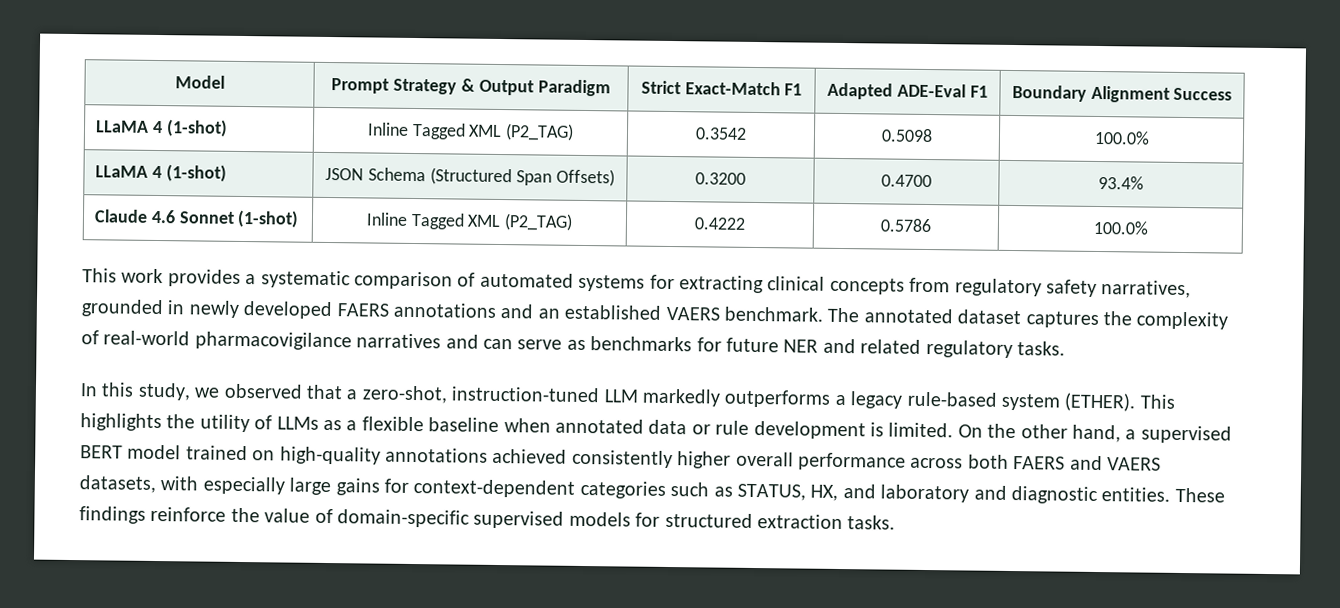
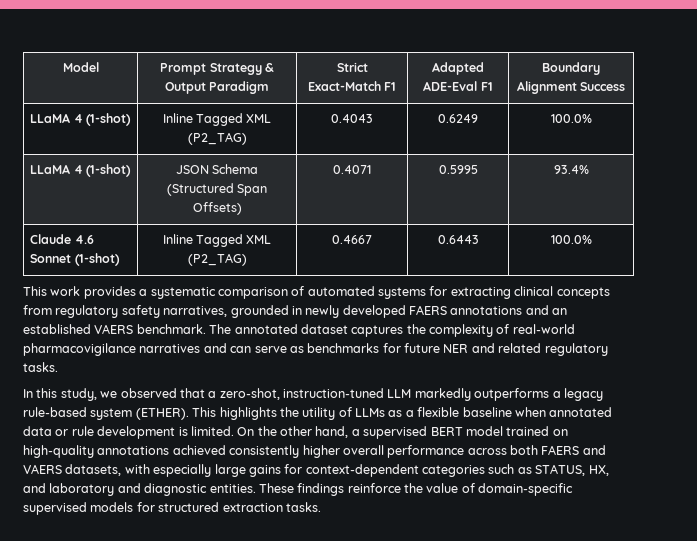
[695,127,747,140] [881,128,933,143] 0.3542 | 0.5098 -> [331,114,373,123] [438,114,478,123] 0.4043 | 0.6249
[695,172,746,185] [881,174,932,188] 0.3200 | 0.4700 -> [333,165,371,174] [438,165,478,174] 0.4071 | 0.5995
[694,217,746,230] [880,218,932,233] 0.4222 | 0.5786 -> [332,235,372,244] [437,235,479,244] 0.4667 | 0.6443

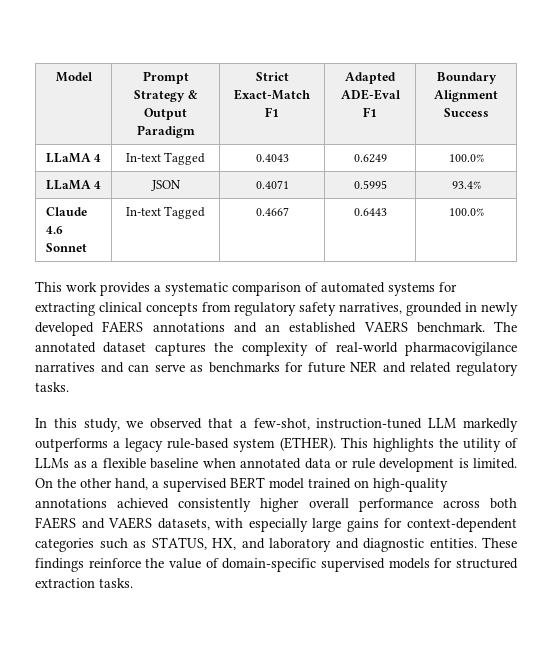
[86,113,132,126] [162,113,272,126] [187,132,247,145] (1-shot) | Inline Tagged XML (P2_TAG) -> [125,152,206,165] | In-text Tagged
[86,164,132,177] (1-shot) -> (102, 185) none
[212,164,259,174] [166,183,268,196] [192,202,242,215] Schema (Structured Span Offsets) -> (181, 185) none
[74,253,120,266] [162,234,272,247] [187,253,247,266] (1-shot) | Inline Tagged XML (P2_TAG) -> [125,206,206,219] | In-text Tagged
[219,388,280,400] zero-shot, -> [253,418,310,430] few-shot,

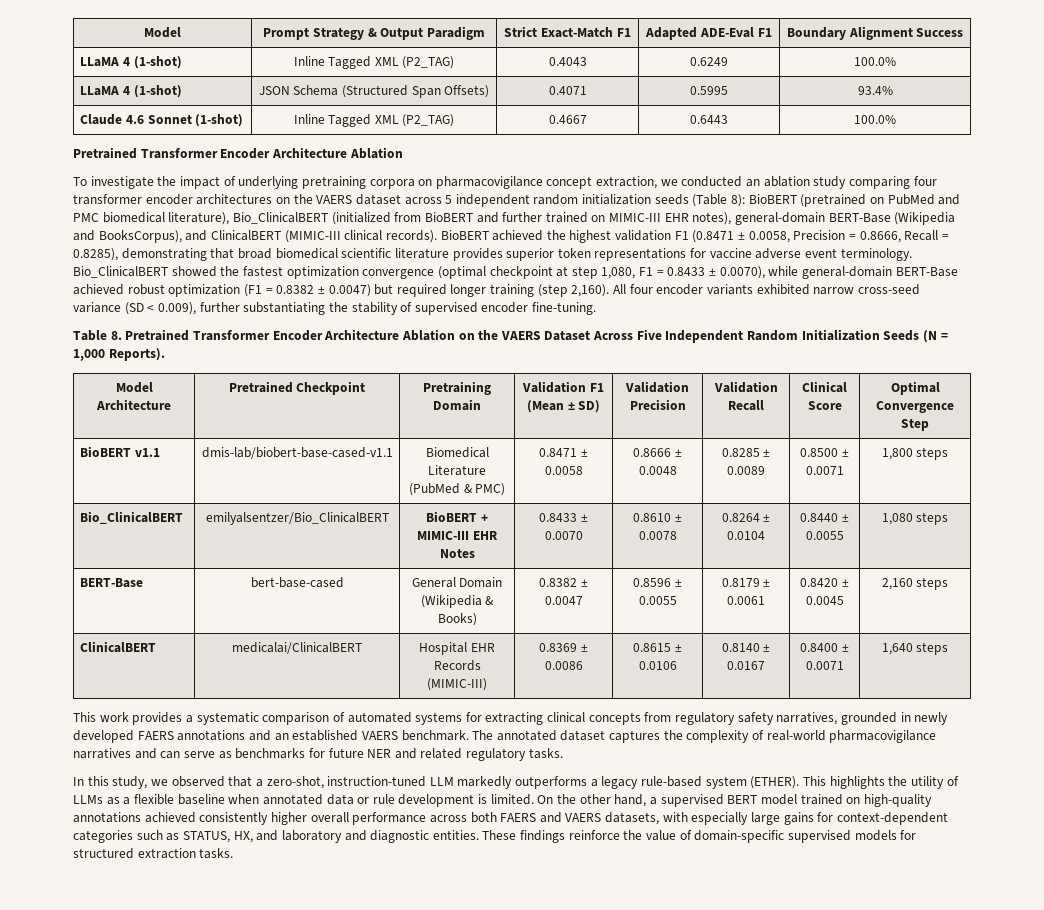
[125,152,206,165] | In-text Tagged -> [133,56,182,69] [293,56,455,69] (1-shot) | Inline Tagged XML (P2_TAG)
(102, 185) none -> [133,85,182,98] (1-shot)
(181, 185) none -> [293,85,490,98] Schema (Structured Span Offsets)
[125,206,206,219] | In-text Tagged -> [195,114,244,127] [293,114,455,127] (1-shot) | Inline Tagged XML (P2_TAG)
(484, 212) none -> [73,147,403,159] [73,176,937,189] [73,194,961,207] [73,212,956,225] [73,230,949,243] [73,248,912,261] [73,266,958,279] [73,284,920,297] [73,302,597,315] [73,329,948,343] [73,348,165,361] [115,382,153,393] [96,399,171,410] [228,381,366,395] [423,381,491,395] [433,399,481,411] [522,381,604,393] [526,400,601,413] [625,381,689,393] [629,399,686,410] [713,381,778,393] [728,400,764,411] [802,381,847,393] [807,401,842,410] [890,381,940,395] [876,401,954,413] [901,418,929,431] [80,446,161,457] [201,447,393,459] [425,447,489,458] [428,465,486,476] [408,483,506,496] [539,448,588,457] [544,466,583,475] [633,448,682,457] [638,466,677,475] [721,448,771,457] [727,466,765,475] [800,448,849,457] [805,466,844,475] [881,447,949,460] [80,511,184,524] [205,512,389,525] [426,511,488,522] [417,531,498,540] [439,548,475,558] [539,513,588,522] [544,531,583,540] [633,513,682,522] [638,531,677,540] [721,513,771,522] [727,531,765,540] [800,513,849,522] [805,531,844,540] [881,512,949,525] [80,578,144,588] [250,577,344,588] [411,577,503,588] [420,595,495,608] [437,613,477,626] [539,578,588,587] [544,596,583,605] [633,578,682,587] [638,596,677,605] [721,578,771,587] [727,596,765,605] [800,578,849,587] [805,596,844,605] [881,577,949,590] [80,641,157,653] [232,642,362,654] [419,642,495,655] [433,660,481,671] [427,678,487,691] [539,643,588,652] [544,661,583,670] [633,643,682,652] [638,661,677,670] [721,643,771,652] [727,661,765,670] [800,643,849,652] [805,661,844,670] [881,642,949,655] // Pretrained Transformer Encoder Architecture Ablation // To investigate the impact of underlying pretraining corpora on pharmacovigilance concept extraction, we conducted an ablation study comparing four transformer encoder architectures on the VAERS dataset across 5 independent random initialization seeds (Table 8): BioBERT (pretrained on PubMed and PMC biomedical literature), Bio_ClinicalBERT (initialized from BioBERT and further trained on MIMIC-III EHR notes), general-domain BERT-Base (Wikipedia and BooksCorpus), and ClinicalBERT (MIMIC-III clinical records). BioBERT achieved the highest validation F1 (0.8471 ± 0.0058, Precision = 0.8666, Recall = 0.8285), demonstrating that broad biomedical scientific literature provides superior token representations for vaccine adverse event terminology. Bio_ClinicalBERT showed the fastest optimization convergence (optimal checkpoint at step 1,080, F1 = 0.8433 ± 0.0070), while general-domain BERT-Base achieved robust optimization (F1 = 0.8382 ± 0.0047) but required longer training (step 2,160). All four encoder variants exhibited narrow cross-seed variance (SD < 0.009), further substantiating the stability of supervised encoder fine-tuning. // Table 8. Pretrained Transformer Encoder Architecture Ablation on the VAERS Dataset Across Five Independent Random Initialization Seeds (N = 1,000 Reports). // Model Architecture | Pretrained Checkpoint | Pretraining Domain | Validation F1 (Mean ± SD) | Validation Precision | Validation Recall | Clinical Score | Optimal Convergence Step // BioBERT v1.1 | dmis-lab/biobert-base-cased-v1.1 | Biomedical Literature (PubMed & PMC) | 0.8471 ± 0.0058 | 0.8666 ± 0.0048 | 0.8285 ± 0.0089 | 0.8500 ± 0.0071 | 1,800 steps // Bio_ClinicalBERT | emilyalsentzer/Bio_ClinicalBERT | BioBERT + MIMIC-III EHR Notes | 0.8433 ± 0.0070 | 0.8610 ± 0.0078 | 0.8264 ± 0.0104 | 0.8440 ± 0.0055 | 1,080 steps // BERT-Base | bert-base-cased | General Domain (Wikipedia & Books) | 0.8382 ± 0.0047 | 0.8596 ± 0.0055 | 0.8179 ± 0.0061 | 0.8420 ± 0.0045 | 2,160 steps // ClinicalBERT | medicalai/ClinicalBERT | Hospital EHR Records (MIMIC-III) | 0.8369 ± 0.0086 | 0.8615 ± 0.0106 | 0.8140 ± 0.0167 | 0.8400 ± 0.0071 | 1,640 steps
[253,418,310,430] few-shot, -> [266,776,324,789] zero-shot,

